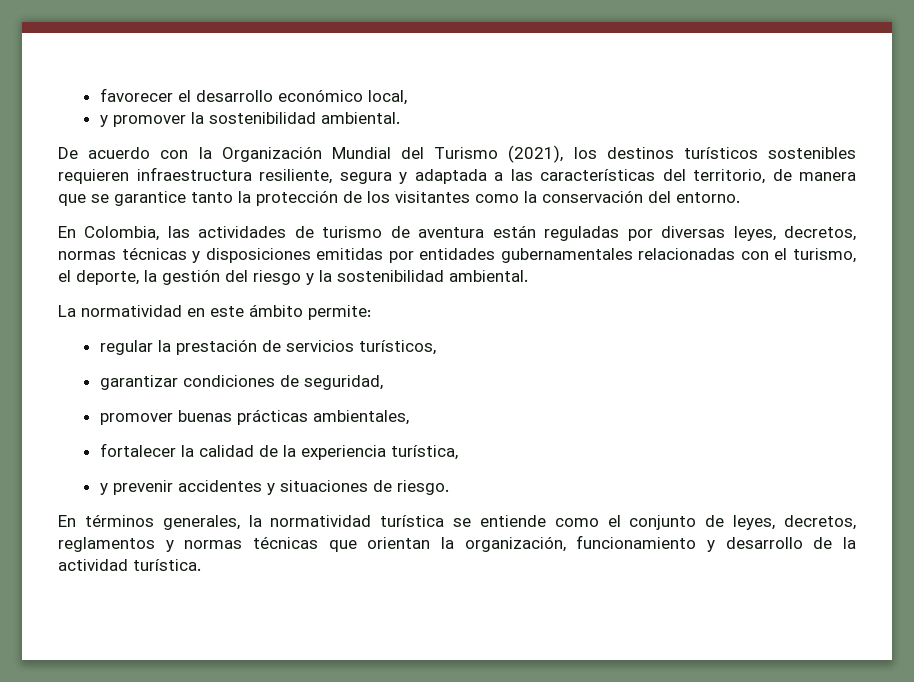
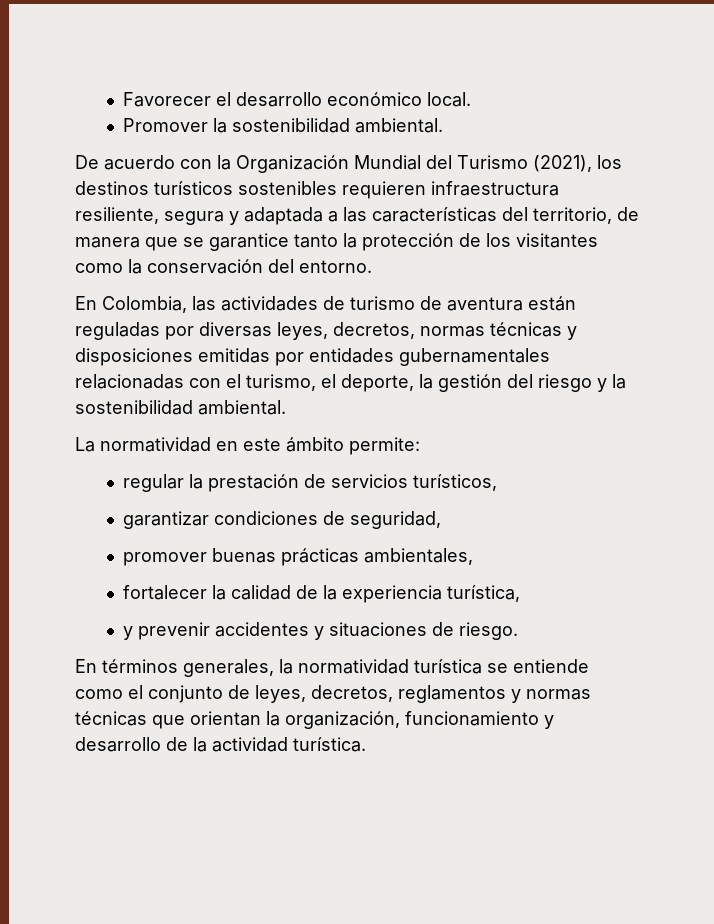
[99,88,173,102] favorecer -> [122,92,211,107] Favorecer
[367,90,407,105] [99,115,186,127] local, // y promover -> [426,92,471,107] [122,118,208,132] local. // Promover

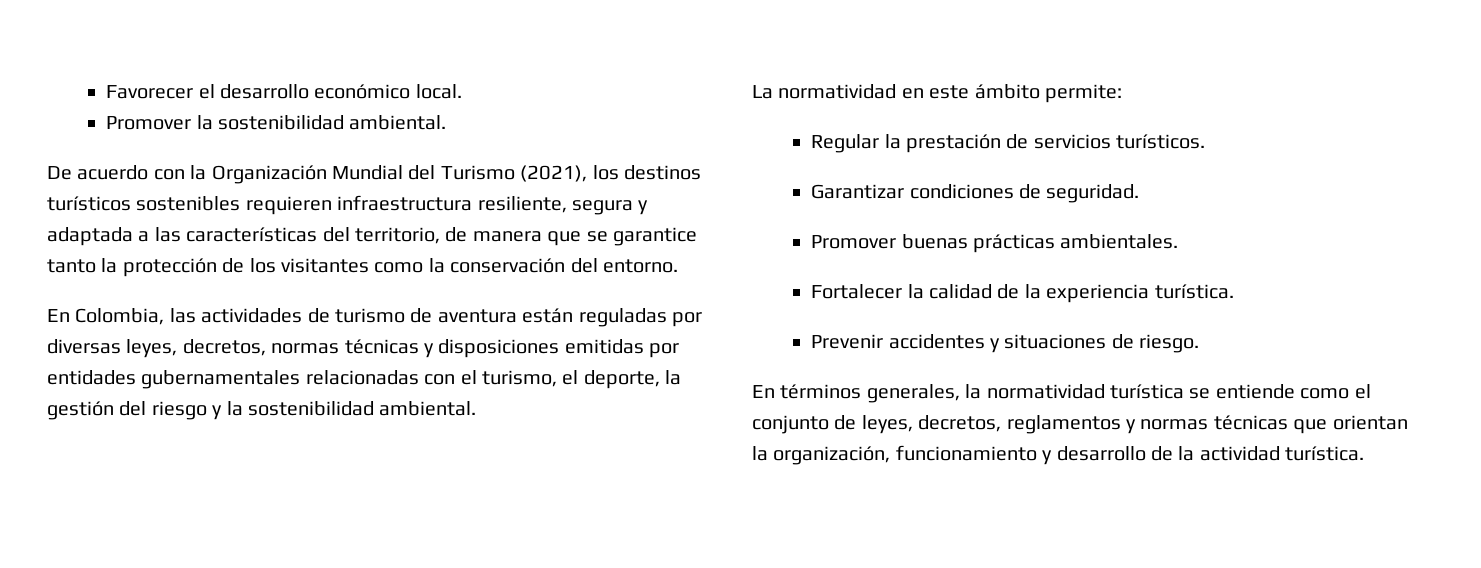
[122,474,184,492] regular -> [811,134,880,153] Regular
[412,474,497,491] [122,511,441,529] [122,548,473,566] [122,585,207,600] turísticos, // garantizar condiciones de seguridad, // promover buenas prácticas ambientales, // fortalecer -> [1116,134,1206,149] [811,184,1140,203] [811,234,1179,253] [811,284,903,299] turísticos. // Garantizar condiciones de seguridad. // Promover buenas prácticas ambientales. // Fortalecer
[446,585,520,602] [122,622,210,640] turística, // y prevenir -> [1154,284,1234,299] [811,334,884,349] turística. // Prevenir

